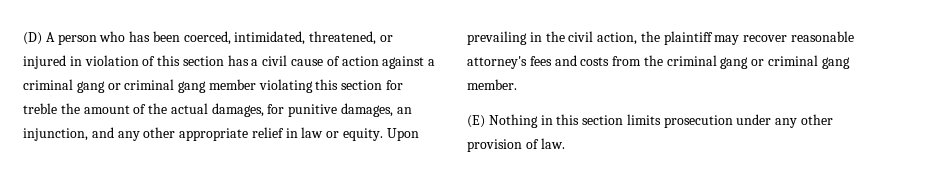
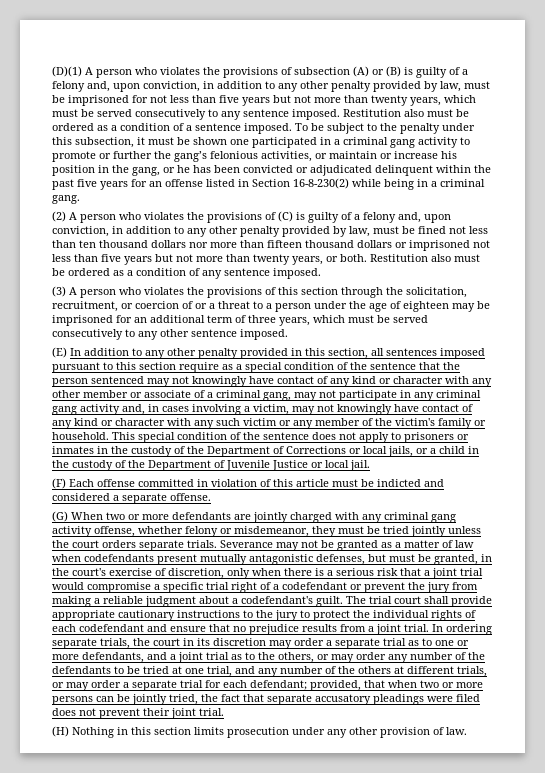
[23,31,394,45] [23,55,436,69] [23,79,404,93] [23,103,412,117] [23,127,419,141] [467,31,855,45] [467,55,850,69] [467,79,517,90] [467,115,485,128] (D) A person who has been coerced, intimidated, threatened, or injured in violation of this section has a civil cause of action against a criminal gang or criminal gang member violating this section for treble the amount of the actual damages, for punitive damages, an injunction, and any other appropriate relief in law or equity. Upon prevailing in the civil action, the plaintiff may recover reasonable attorney's fees and costs from the criminal gang or criminal gang member. // (E) -> [52,66,468,78] [52,81,490,92] [52,95,476,106] [52,109,469,120] [52,123,475,134] [52,137,470,148] [52,151,457,162] [52,165,491,176] [52,178,485,190] [52,195,80,204] [52,211,451,223] [52,226,488,237] [52,240,490,251] [52,254,480,265] [52,268,321,279] [52,286,467,298] [52,301,490,312] [52,315,428,326] [52,329,288,340] [52,347,485,359] [52,362,460,373] [52,376,492,387] [52,390,481,401] [52,404,473,415] [52,418,486,429] [52,432,469,443] [52,446,479,457] [52,460,370,471] [52,478,444,489] [52,493,211,504] [52,511,456,523] [52,526,481,537] [52,540,474,551] [52,554,492,565] [52,568,483,579] [52,582,478,593] [52,596,492,607] [52,610,476,621] [52,624,492,635] [52,638,469,649] [52,652,485,663] [52,666,487,677] [52,680,483,691] [52,694,480,705] [52,708,224,719] [52,726,69,737] (D)(1) A person who violates the provisions of subsection (A) or (B) is guilty of a felony and, upon conviction, in addition to any other penalty provided by law, must be imprisoned for not less than five years but not more than twenty years, which must be served consecutively to any sentence imposed. Restitution also must be ordered as a condition of a sentence imposed. To be subject to the penalty under this subsection, it must be shown one participated in a criminal gang activity to promote or further the gang’s felonious activities, or maintain or increase his position in the gang, or he has been convicted or adjudicated delinquent within the past five years for an offense listed in Section 16-8-230(2) while being in a criminal gang. // (2) A person who violates the provisions of (C) is guilty of a felony and, upon conviction, in addition to any other penalty provided by law, must be fined not less than ten thousand dollars nor more than fifteen thousand dollars or imprisoned not less than five years but not more than twenty years, or both. Restitution also must be ordered as a condition of any sentence imposed. // (3) A person who violates the provisions of this section through the solicitation, recruitment, or coercion of or a threat to a person under the age of eighteen may be imprisoned for an additional term of three years, which must be served consecutively to any other sentence imposed. // (E) In addition to any other penalty provided in this section, all sentences imposed pursuant to this section require as a special condition of the sentence that the person sentenced may not knowingly have contact of any kind or character with any other member or associate of a criminal gang, may not participate in any criminal gang activity and, in cases involving a victim, may not knowingly have contact of any kind or character with any such victim or any member of the victim's family or household. This special condition of the sentence does not apply to prisoners or inmates in the custody of the Department of Corrections or local jails, or a child in the custody of the Department of Juvenile Justice or local jail. // (F) Each offense committed in violation of this article must be indicted and considered a separate offense. // (G) When two or more defendants are jointly charged with any criminal gang activity offense, whether felony or misdemeanor, they must be tried jointly unless the court orders separate trials. Severance may not be granted as a matter of law when codefendants present mutually antagonistic defenses, but must be granted, in the court's exercise of discretion, only when there is a serious risk that a joint trial would compromise a specific trial right of a codefendant or prevent the jury from making a reliable judgment about a codefendant's guilt. The trial court shall provide appropriate cautionary instructions to the jury to protect the individual rights of each codefendant and ensure that no prejudice results from a joint trial. In ordering separate trials, the court in its discretion may order a separate trial as to one or more defendants, and a joint trial as to the others, or may order any number of the defendants to be tried at one trial, and any number of the others at different trials, or may order a separate trial for each defendant; provided, that when two or more persons can be jointly tried, the fact that separate accusatory pleadings were filed does not prevent their joint trial. // (H)

